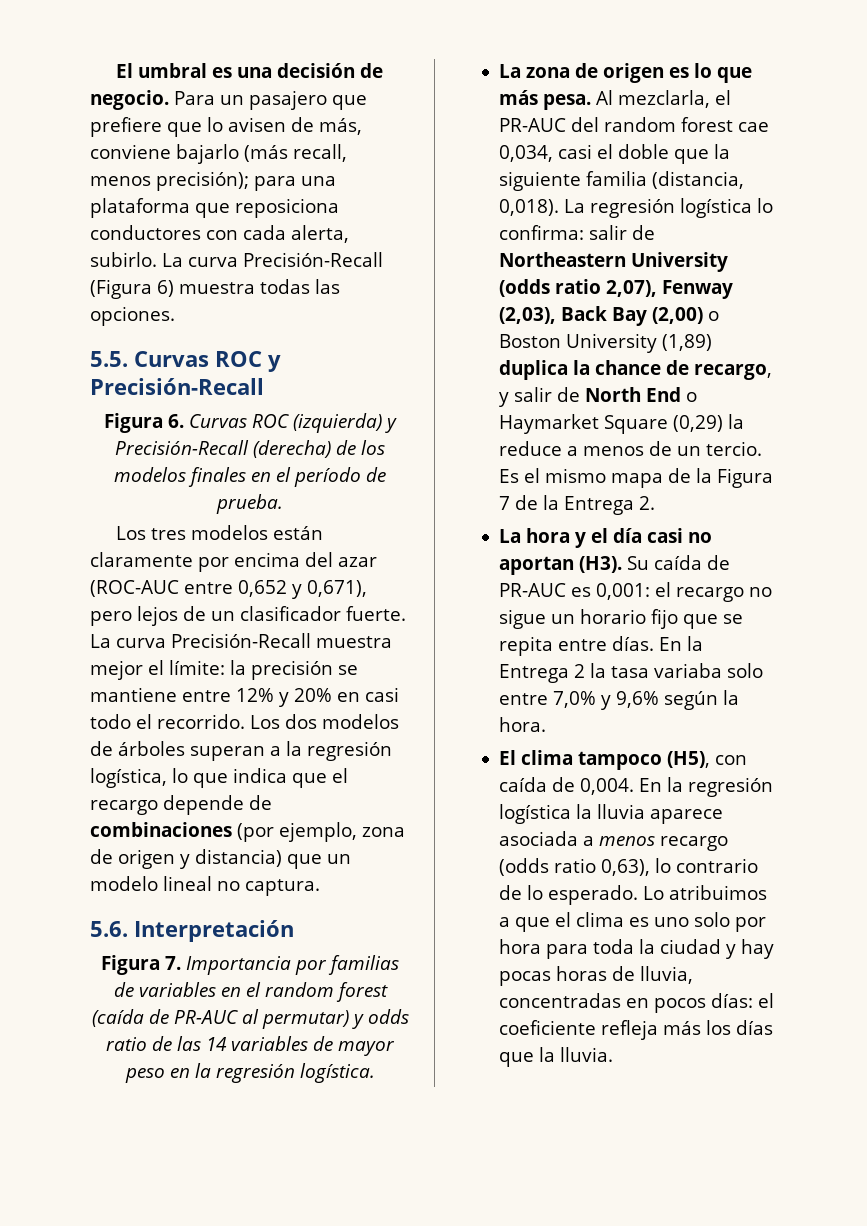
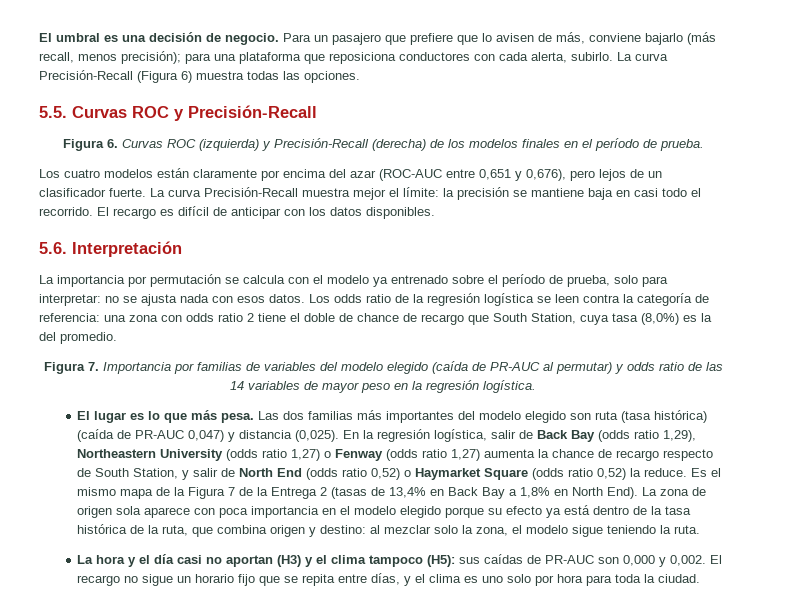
[150,528,186,540] tres -> [64,169,100,178] cuatro
[238,580,367,599] 0,652 y 0,671), -> [479,169,566,181] 0,651 y 0,676),
[182,688,332,707] entre 12% y 20% -> [588,188,613,200] baja
[250,714,399,729] [90,741,392,761] [90,768,348,788] [90,795,272,815] [90,822,405,842] [90,849,351,869] [90,876,320,896] [90,920,294,942] Los dos modelos de árboles superan a la regresión logística, lo que indica que el recargo depende de combinaciones (por ejemplo, zona de origen y distancia) que un modelo lineal no captura. // 5.6. Interpretación -> [97,206,435,219] [39,241,182,257] [39,274,668,287] [39,293,709,306] [39,313,712,325] [39,332,117,344] El recargo es difícil de anticipar con los datos disponibles. // 5.6. Interpretación // La importancia por permutación se calcula con el modelo ya entrenado sobre el período de prueba, solo para interpretar: no se ajusta nada con esos datos. Los odds ratio de la regresión logística se leen contra la categoría de referencia: una zona con odds ratio 2 tiene el doble de chance de recargo que South Station, cuya tasa (8,0%) es la del promedio.
[220,982,388,1002] en el random forest -> [319,362,428,374] del modelo elegido
[499,63,665,83] La zona de origen -> [77,411,127,423] El lugar
[596,90,732,108] [499,117,770,132] [499,144,731,164] [499,171,745,191] [499,198,774,218] [499,225,656,240] [499,252,729,272] [499,279,734,299] [499,306,720,326] [499,333,713,353] [499,360,773,380] Al mezclarla, el PR-AUC del random forest cae 0,034, casi el doble que la siguiente familia (distancia, 0,018). La regresión logística lo confirma: salir de Northeastern University (odds ratio 2,07), Fenway (2,03), Back Bay (2,00) o Boston University (1,89) duplica la chance de recargo, -> [258,410,708,423] [77,429,697,442] [77,449,714,461] [77,468,179,479] Las dos familias más importantes del modelo elegido son ruta (tasa histórica) (caída de PR-AUC 0,047) y distancia (0,025). En la regresión logística, salir de Back Bay (odds ratio 1,29), Northeastern University (odds ratio 1,27) o Fenway (odds ratio 1,27) aumenta la chance de recargo respecto de South Station,
[686,392,698,402] [499,414,745,434] [499,441,763,456] o Haymarket Square (0,29) la reduce a menos de un tercio. -> [306,468,688,480] (odds ratio 0,52) o Haymarket Square (odds ratio 0,52) la reduce.
[639,496,656,510] 2. -> [320,487,707,499] [77,505,692,518] [77,524,701,537] 2 (tasas de 13,4% en Back Bay a 1,8% en North End). La zona de origen sola aparece con poca importancia en el modelo elegido porque su efecto ya está dentro de la tasa histórica de la ruta, que combina origen y destino: al mezclar solo la zona, el modelo sigue teniendo la ruta.
[579,555,731,573] [499,582,672,600] (H3). Su caída de PR-AUC es 0,001: el -> [277,554,723,567] (H3) y el clima tampoco (H5): sus caídas de PR-AUC son 0,000 y 0,002. El
[612,636,704,651] [499,663,764,683] [499,690,740,710] [499,717,547,732] [499,750,748,770] [499,777,774,797] [499,804,724,824] [499,831,729,851] [499,858,759,876] [499,885,768,905] [499,917,551,932] días. En la Entrega 2 la tasa variaba solo entre 7,0% y 9,6% según la hora. // El clima tampoco (H5), con caída de 0,004. En la regresión logística la lluvia aparece asociada a menos recargo (odds ratio 0,63), lo contrario de lo esperado. Lo atribuimos a que -> [371,573,412,586] días, y
[660,939,775,959] [499,966,694,986] [499,993,775,1013] [499,1020,774,1040] [499,1047,614,1067] ciudad y hay pocas horas de lluvia, concentradas en pocos días: el coeficiente refleja más los días que la lluvia. -> [658,574,701,583] ciudad.

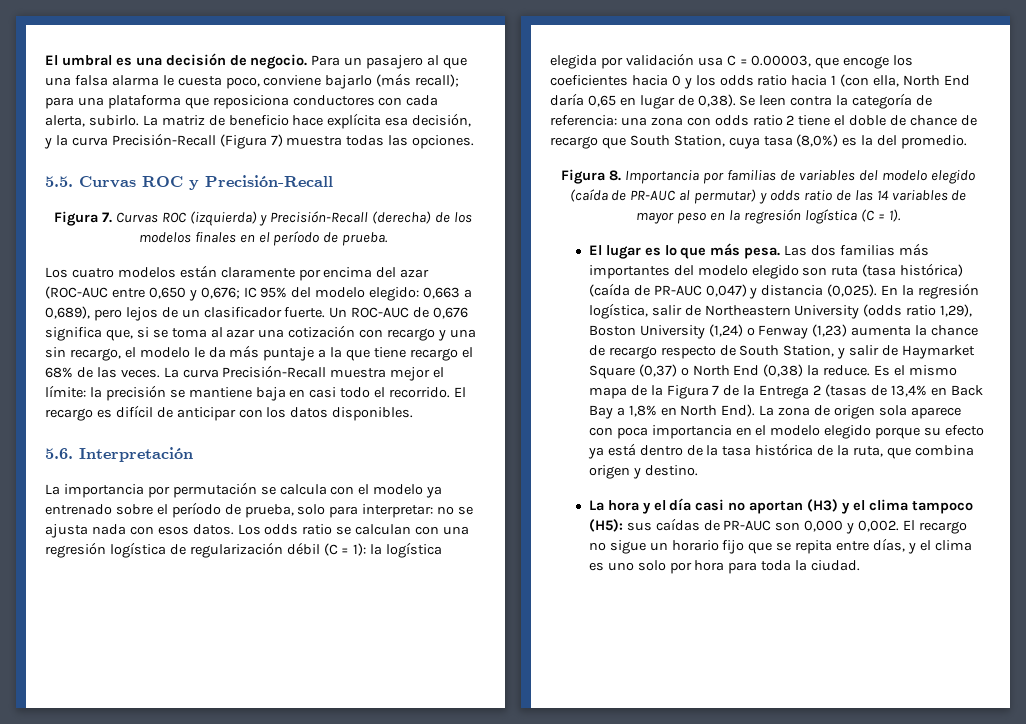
[385,32,716,45] [39,51,181,64] que prefiere que lo avisen de más, conviene bajarlo (más recall, menos precisión); -> [427,55,468,69] [45,73,460,89] al que una falsa alarma le cuesta poco, conviene bajarlo (más recall);
(632, 56) none -> [161,113,472,129] [44,135,68,149] matriz de beneficio hace explícita esa decisión, y la
[181,71,192,83] 6) -> [270,134,283,147] 7)
[106,139,118,148] 6. -> [101,212,112,223] 7.
[479,169,566,181] 0,651 y 0,676), -> [148,287,473,301] [45,306,90,319] 0,650 y 0,676; IC 95% del modelo elegido: 0,663 a 0,689),
(146, 192) none -> [329,307,469,319] [45,325,476,341] [45,345,473,361] [45,367,160,378] Un ROC-AUC de 0,676 significa que, si se toma al azar una cotización con recargo y una sin recargo, el modelo le da más puntaje a la que tiene recargo el 68% de las veces.
[395,293,551,306] de la regresión logística se -> [336,524,470,535] [45,542,443,558] [550,53,914,69] [550,74,970,89] [550,93,756,109] se calculan con una regresión logística de regularización débil (C = 1): la logística elegida por validación usa C = 0.00003, que encoge los coeficientes hacia 0 y los odds ratio hacia 1 (con ella, North End daría 0,65 en lugar de 0,38). Se
[87,362,99,371] 7. -> [609,170,622,181] 8.
[483,380,536,393] logística. -> [804,209,901,224] logística (C = 1).
[537,430,697,442] [77,449,481,461] Back Bay (odds ratio 1,29), Northeastern University (odds ratio 1,27) o Fenway (odds ratio 1,27) -> [704,304,973,319] [588,324,848,339] Northeastern University (odds ratio 1,29), Boston University (1,24) o Fenway (1,23)
[239,468,627,480] North End (odds ratio 0,52) o Haymarket Square (odds ratio 0,52) -> [902,345,976,359] [588,364,804,379] Haymarket Square (0,37) o North End (0,38)
[320,525,701,537] destino: al mezclar solo la zona, el modelo sigue teniendo la ruta. -> [644,465,698,476] destino.

